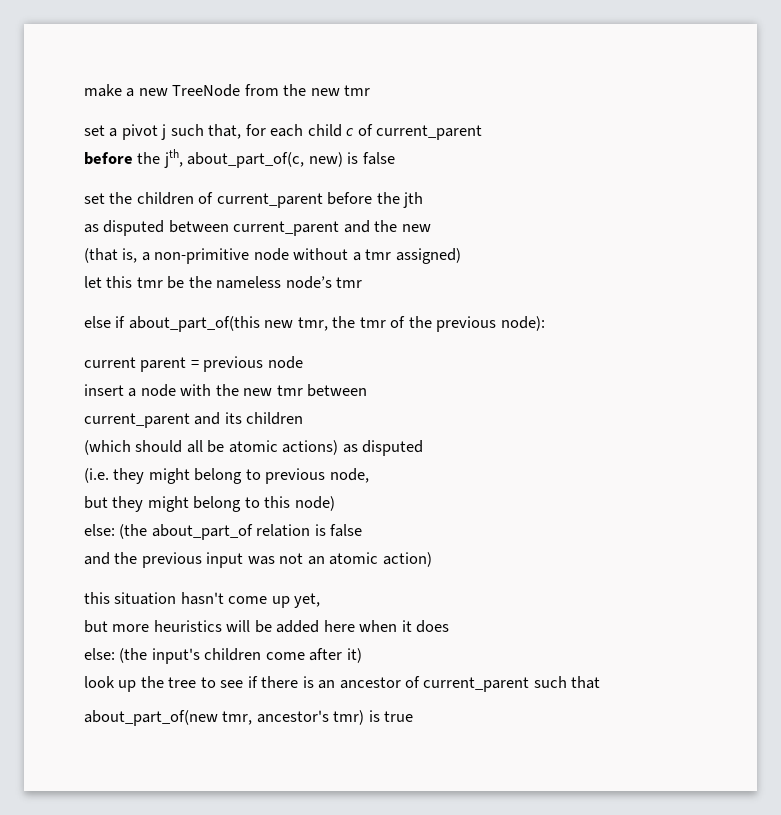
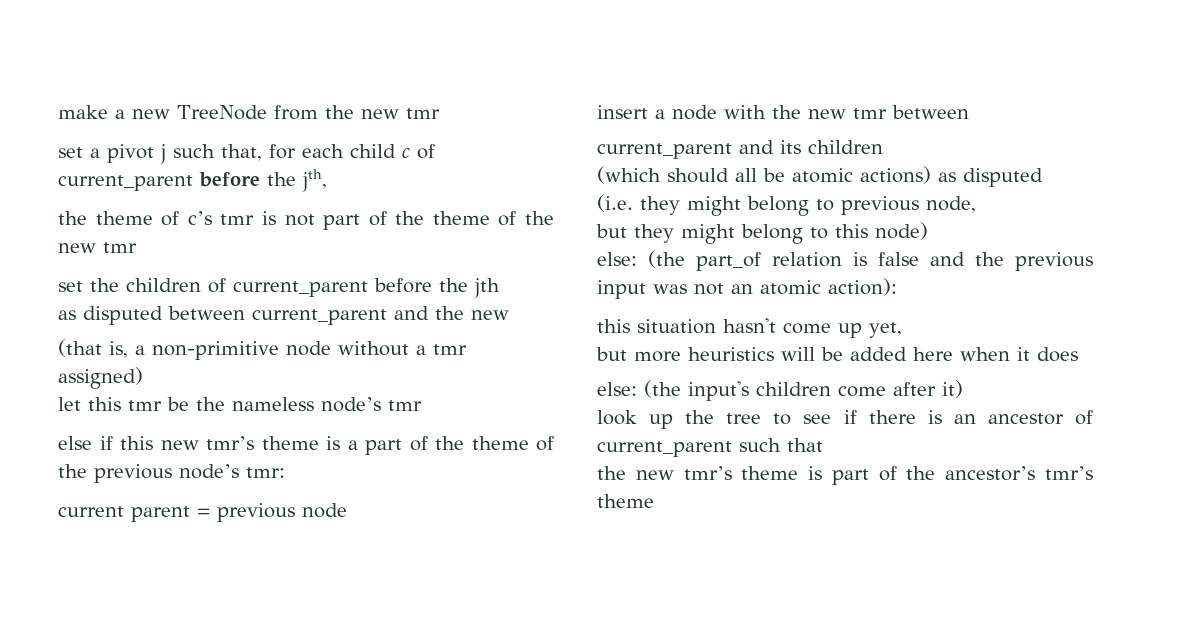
(483, 132) // -> (193, 183) none
[187,152,395,168] about_part_of(c, new) is false -> [58,211,554,230] [58,242,137,253] // the theme of c’s tmr is not part of the theme of the new tmr
[128,316,386,332] about_part_of(this new tmr, the tmr -> [120,436,529,455] this new tmr’s theme is a part of the theme
[500,316,545,331] node): -> [179,464,285,479] node’s tmr:
[151,524,253,540] about_part_of -> [696,252,761,271] part_of
(363, 530) // -> (919, 259) none
[382,552,432,567] action) -> [828,278,897,296] action):
[84,710,414,726] about_part_of(new tmr, ancestor's tmr) is true -> [597,466,1093,485] [597,494,654,508] the new tmr’s theme is part of the ancestor’s tmr’s theme

